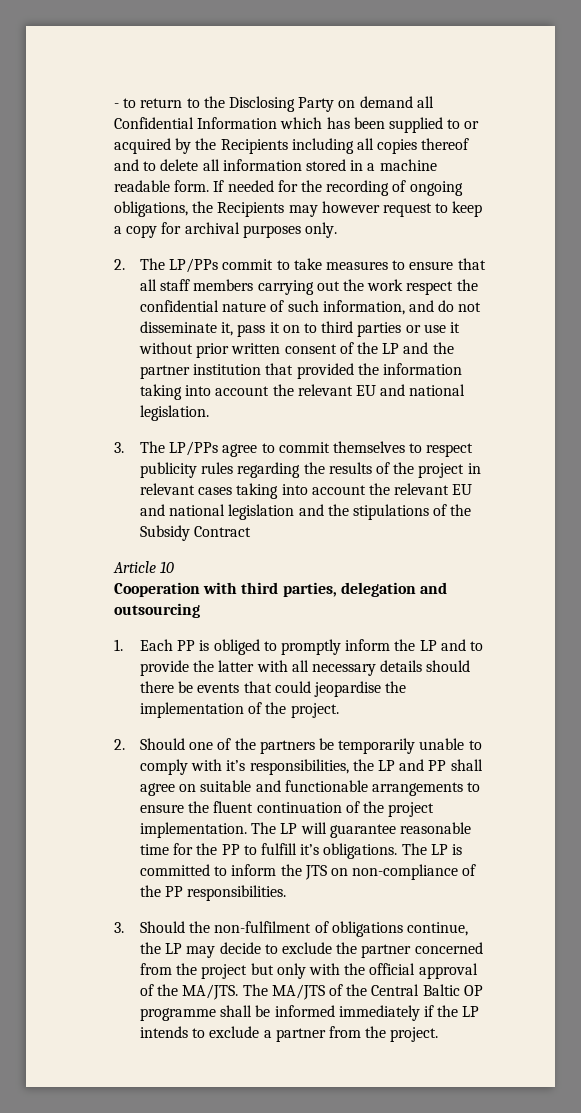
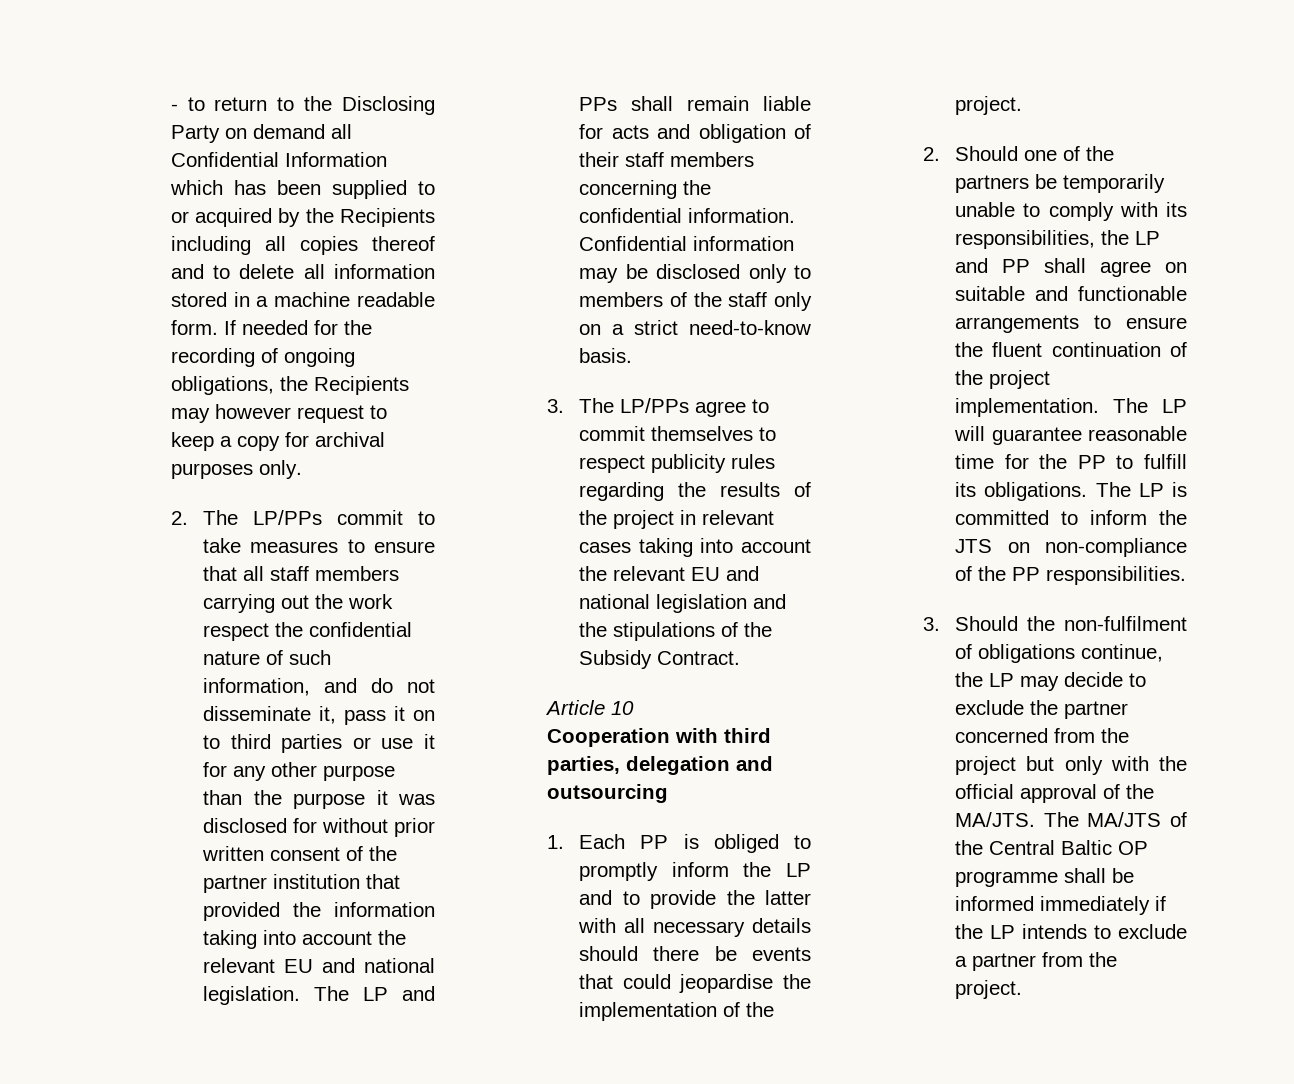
(460, 327) none -> [202,762,395,781] [202,790,435,809] [202,818,317,833] for any other purpose than the purpose it was disclosed for
[382,342,454,354] LP and the -> (397, 853) none
(210, 413) none -> [313,986,435,1001] [578,96,811,111] [578,124,811,143] [578,152,754,167] [578,180,711,199] [578,208,795,223] [578,236,794,251] [578,264,811,283] [578,292,812,311] [578,320,811,335] [578,348,632,363] The LP and PPs shall remain liable for acts and obligation of their staff members concerning the confidential information. Confidential information may be disclosed only to members of the staff only on a strict need-to-know basis.
[194,526,252,537] Contract -> [656,651,740,665] Contract.
[226,760,246,771] it’s -> [1166,202,1187,217] its
[300,844,320,855] it’s -> [954,482,976,497] its

